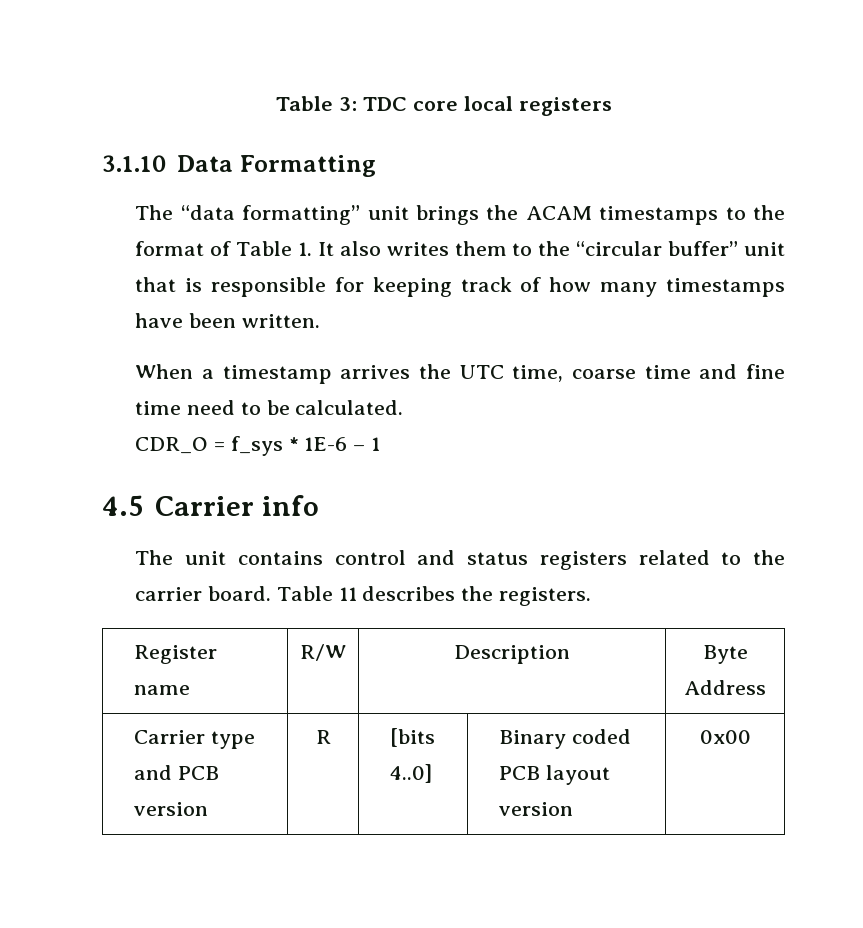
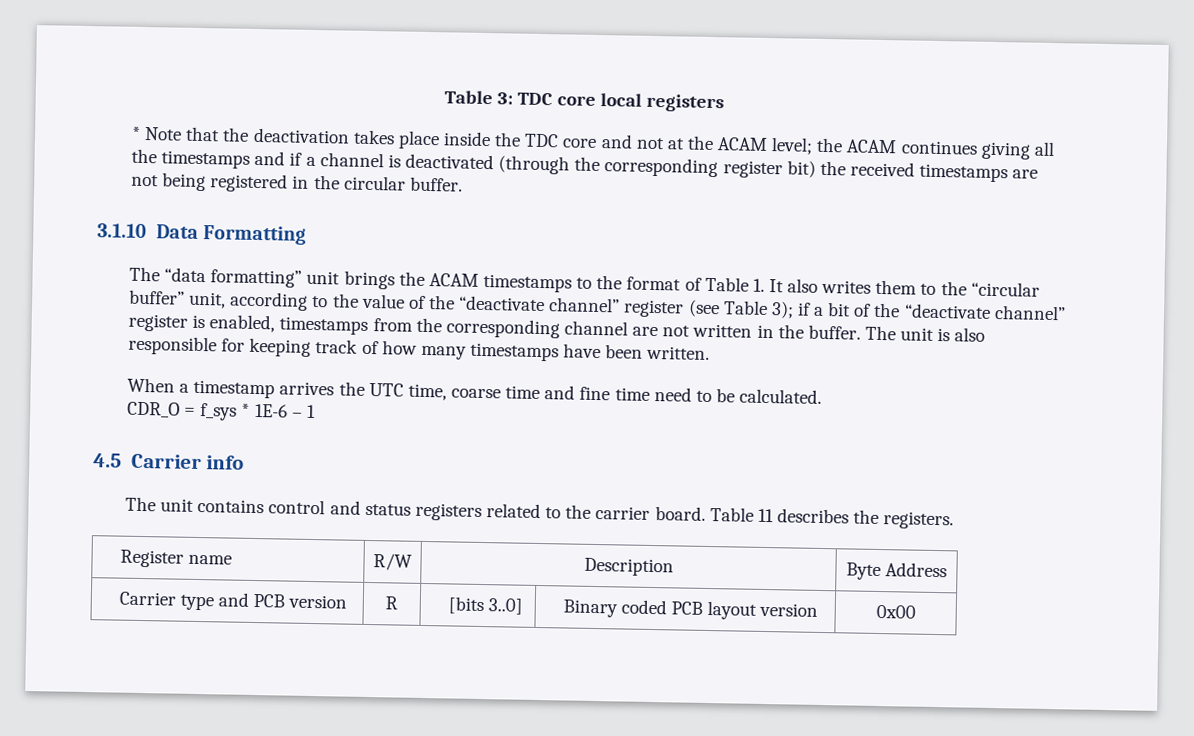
(612, 106) none -> [131,126,1055,160] [131,148,1039,183] [131,172,463,193] // * Note that the deactivation takes place inside the TDC core and not at the ACAM level; the ACAM continues giving all the timestamps and if a channel is deactivated (through the corresponding register bit) the received timestamps are not being registered in the circular buffer.
[744,242,785,256] [135,277,203,292] unit that is -> [188,291,1066,321] [128,313,986,342] unit, according to the value of the “deactivate channel” register (see Table 3); if a bit of the “deactivate channel” register is enabled, timestamps from the corresponding channel are not written in the buffer. The unit is also
[390,764,433,783] 4..0] -> [488,598,524,615] 3..0]

